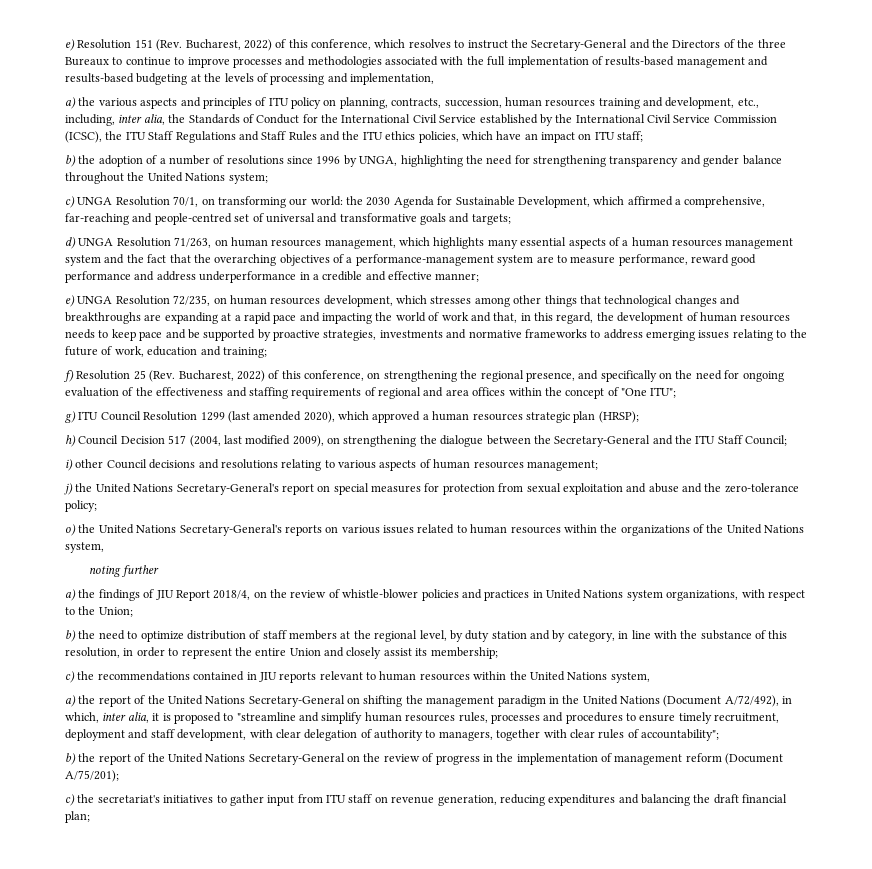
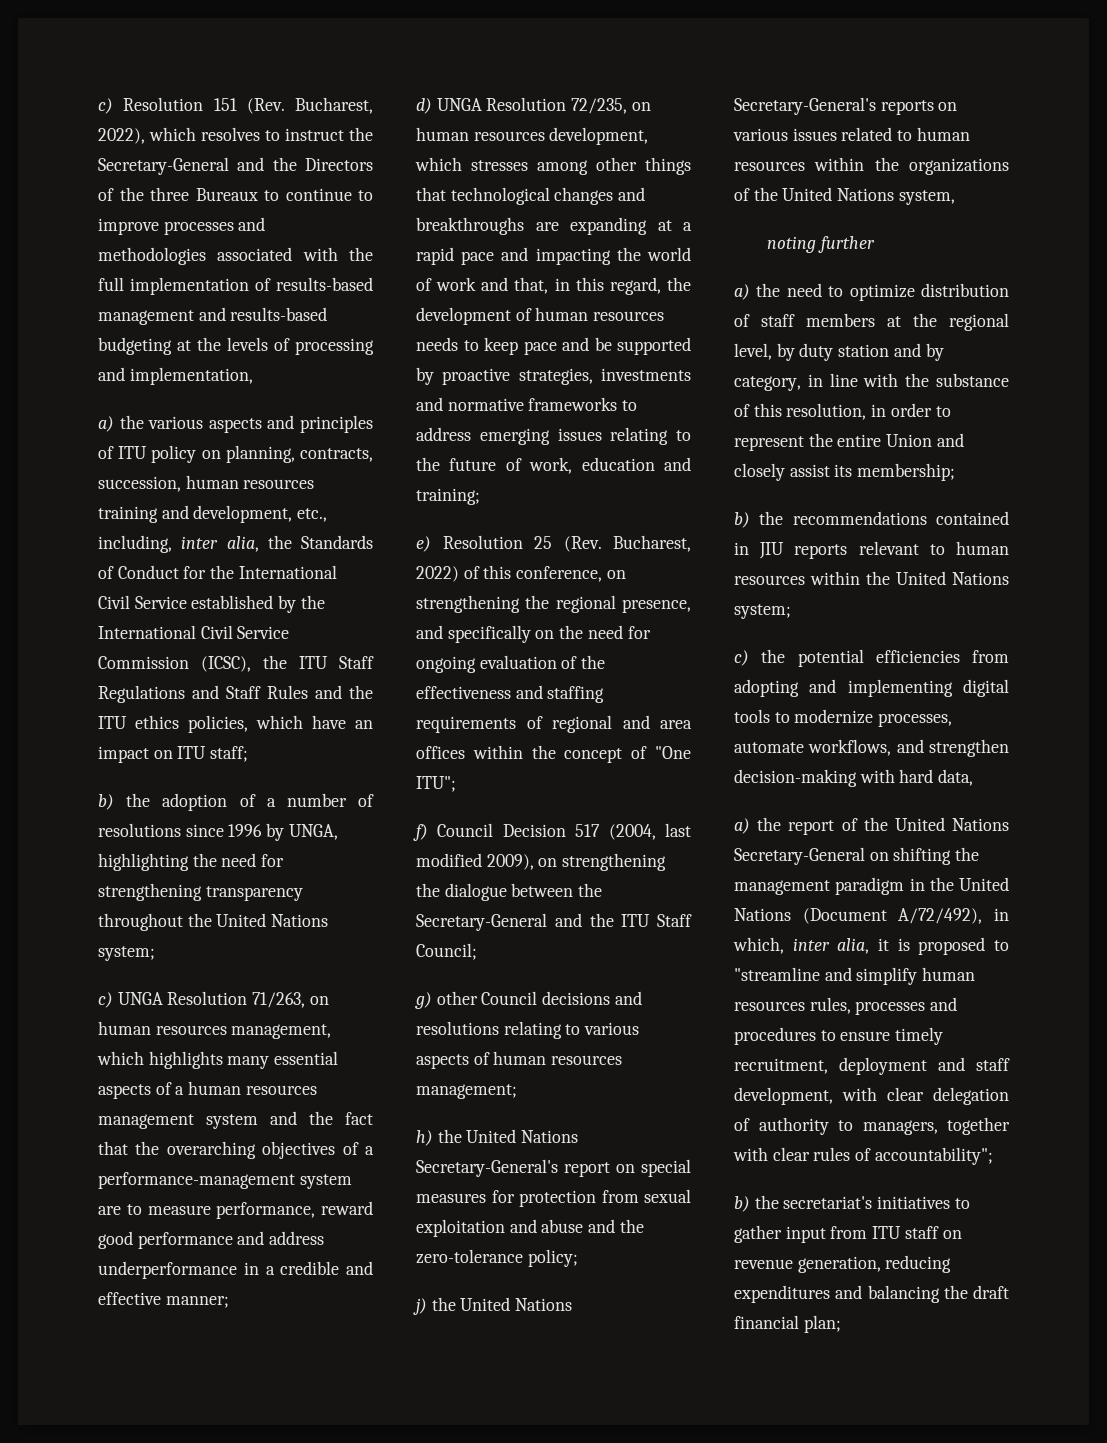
[65,39,75,51] e) -> [98,98,113,114] c)
[243,39,371,51] 2022) of this conference, -> [98,128,145,144] 2022),
[680,155,782,167] and gender balance -> (303, 893) none
[173,196,766,208] [65,213,511,225] [65,237,171,249] 70/1, on transforming our world: the 2030 Agenda for Sustainable Development, which affirmed a comprehensive, far-reaching and people-centred set of universal and transformative goals and targets; // d) UNGA Resolution -> (248, 998) none
[65,295,75,307] e) -> [416,98,432,114] d)
[64,370,74,382] f) -> [416,536,431,552] e)
[65,411,639,423] [65,435,76,447] g) ITU Council Resolution 1299 (last amended 2020), which approved a human resources strategic plan (HRSP); // h) -> [413,824,428,841] f)
[65,459,73,471] i) -> [415,992,432,1009] g)
[64,483,73,495] j) -> [416,1130,433,1146] h)
[65,524,76,536] o) -> [413,1298,427,1315] j)
[98,589,805,601] [65,606,133,617] [65,630,96,642] findings of JIU Report 2018/4, on the review of whistle-blower policies and practices in United Nations system organizations, with respect to the Union; // b) the -> (781, 290) none
[65,671,75,683] c) -> [734,512,750,528] b)
[610,672,650,683] system, -> [734,604,791,619] [734,649,1009,667] [734,679,1009,697] [734,709,953,727] [734,739,1009,757] [734,769,974,787] system; // c) the potential efficiencies from adopting and implementing digital tools to modernize processes, automate workflows, and strengthen decision-making with hard data,
[98,753,784,765] [65,770,119,782] [65,794,95,806] report of the United Nations Secretary-General on the review of progress in the implementation of management reform (Document A/75/201); // c) the -> (779, 1202) none

